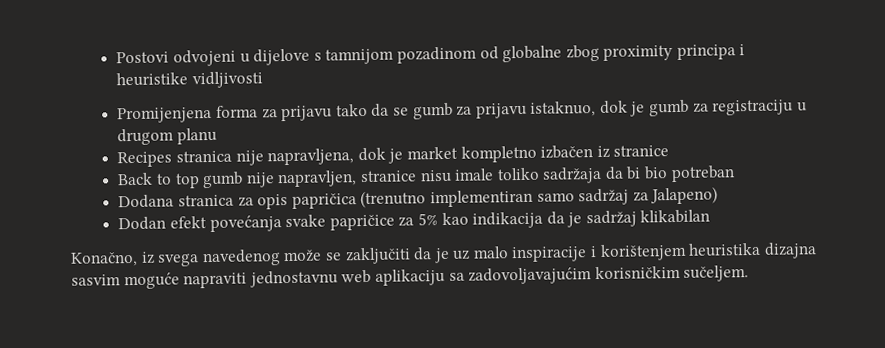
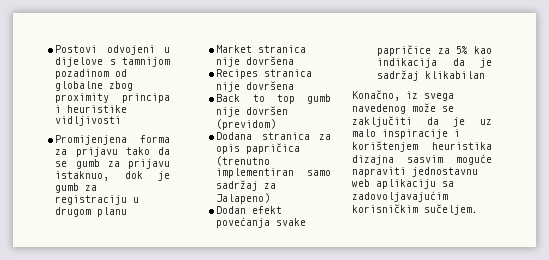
(217, 136) none -> [216,45,307,53] [216,56,295,67] // Market stranica nije dovršena
[267,145,670,166] napravljena, dok je market kompletno izbačen iz stranice -> [246,81,295,90] dovršena
[277,165,735,188] napravljen, stranice nisu imale toliko sadržaja da bi bio potreban -> [246,106,289,115] [216,119,277,130] dovršen (previdom)

